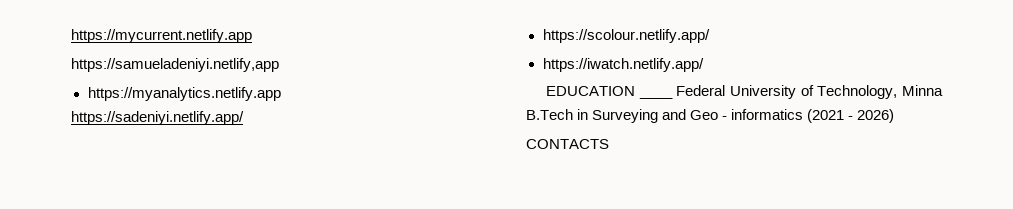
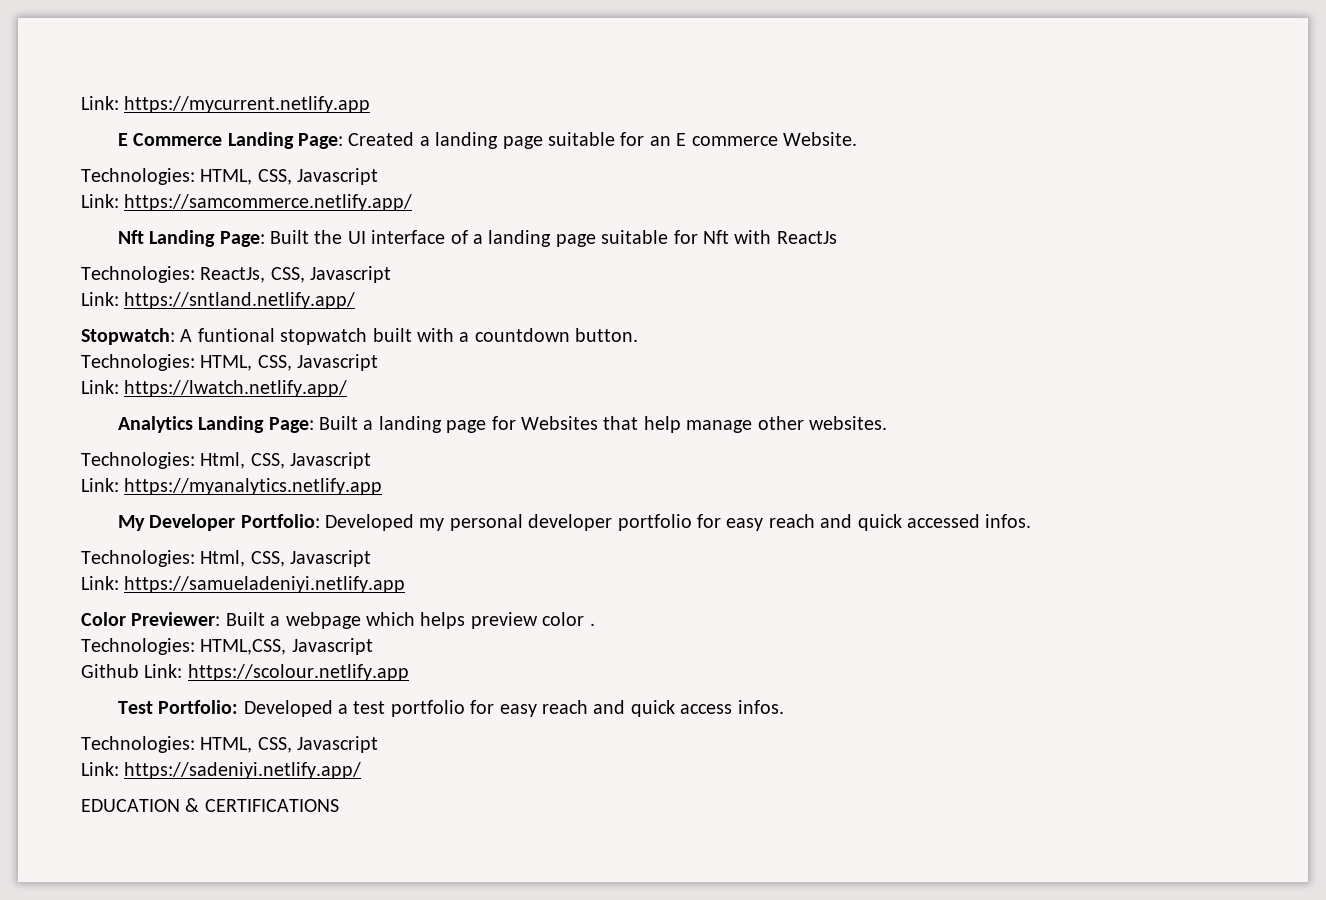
(71, 36) none -> [81,96,119,110] Link:
[71,58,279,72] [87,87,281,101] https://samueladeniyi.netlify,app // https://myanalytics.netlify.app // -> [117,132,857,149] [81,168,379,185] [81,194,413,211] [117,230,837,247] [81,266,392,283] [81,292,356,309] [81,328,639,345] [81,354,379,371] [81,380,348,397] [117,416,887,433] [81,452,372,469] [81,478,383,495] [117,514,1032,531] [81,550,372,567] [81,576,406,593] [81,612,595,629] [81,638,373,655] [81,664,409,681] [117,700,784,717] [81,736,379,753] [81,762,119,776] E Commerce Landing Page: Created a landing page suitable for an E commerce Website. // Technologies: HTML, CSS, Javascript // Link: https://samcommerce.netlify.app/ // Nft Landing Page: Built the UI interface of a landing page suitable for Nft with ReactJs // Technologies: ReactJs, CSS, Javascript // Link: https://sntland.netlify.app/ // Stopwatch: A funtional stopwatch built with a countdown button. // Technologies: HTML, CSS, Javascript // Link: https://lwatch.netlify.app/ // Analytics Landing Page: Built a landing page for Websites that help manage other websites. // Technologies: Html, CSS, Javascript // Link: https://myanalytics.netlify.app // My Developer Portfolio: Developed my personal developer portfolio for easy reach and quick accessed infos. // Technologies: Html, CSS, Javascript // Link: https://samueladeniyi.netlify.app // Color Previewer: Built a webpage which helps preview color . // Technologies: HTML,CSS, Javascript // Github Link: https://scolour.netlify.app // Test Portfolio: Developed a test portfolio for easy reach and quick access infos. // Technologies: HTML, CSS, Javascript // Link:
[542,29,710,43] [542,58,704,72] // https://scolour.netlify.app/ // https://iwatch.netlify.app/ -> (362, 770) none
[638,96,673,99] [676,85,943,99] [526,109,895,123] [526,139,609,149] ____ Federal University of Technology, Minna B.Tech in Surveying and Geo - informatics (2021 - 2026) // CONTACTS -> [185,798,339,812] & CERTIFICATIONS

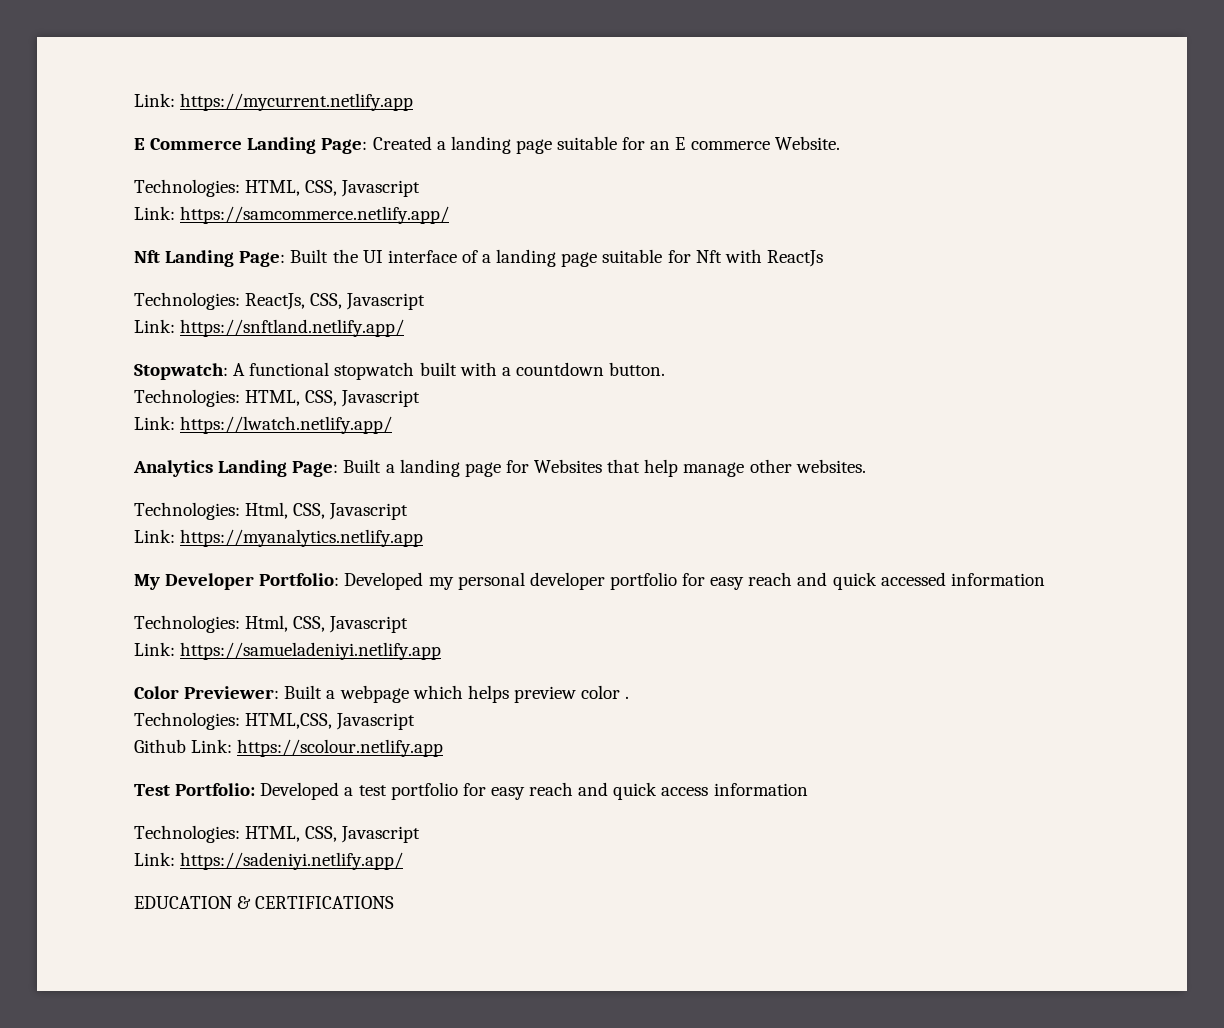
[124,292,356,309] https://sntland.netlify.app/ -> [180,319,405,337] https://snftland.netlify.app/
[197,328,275,342] funtional -> [249,362,330,376] functional
[985,514,1032,528] infos. -> [950,573,1045,586] information
[737,700,784,714] infos. -> [713,783,808,796] information

